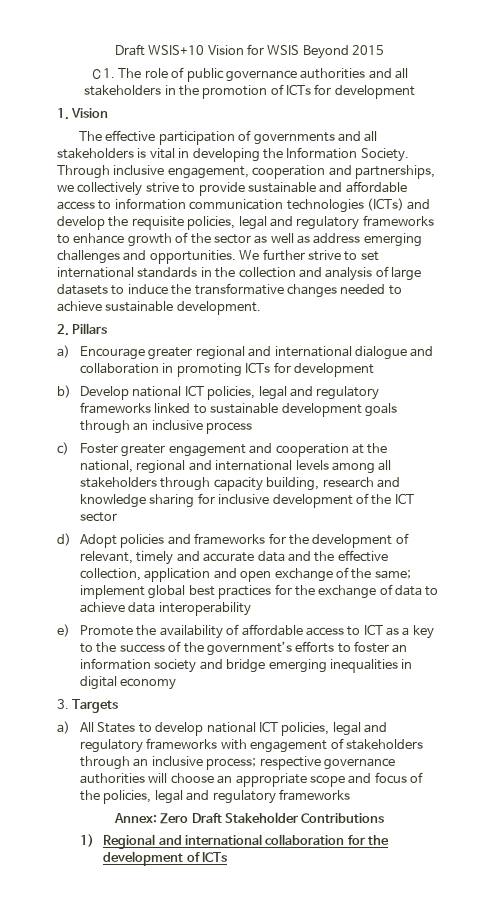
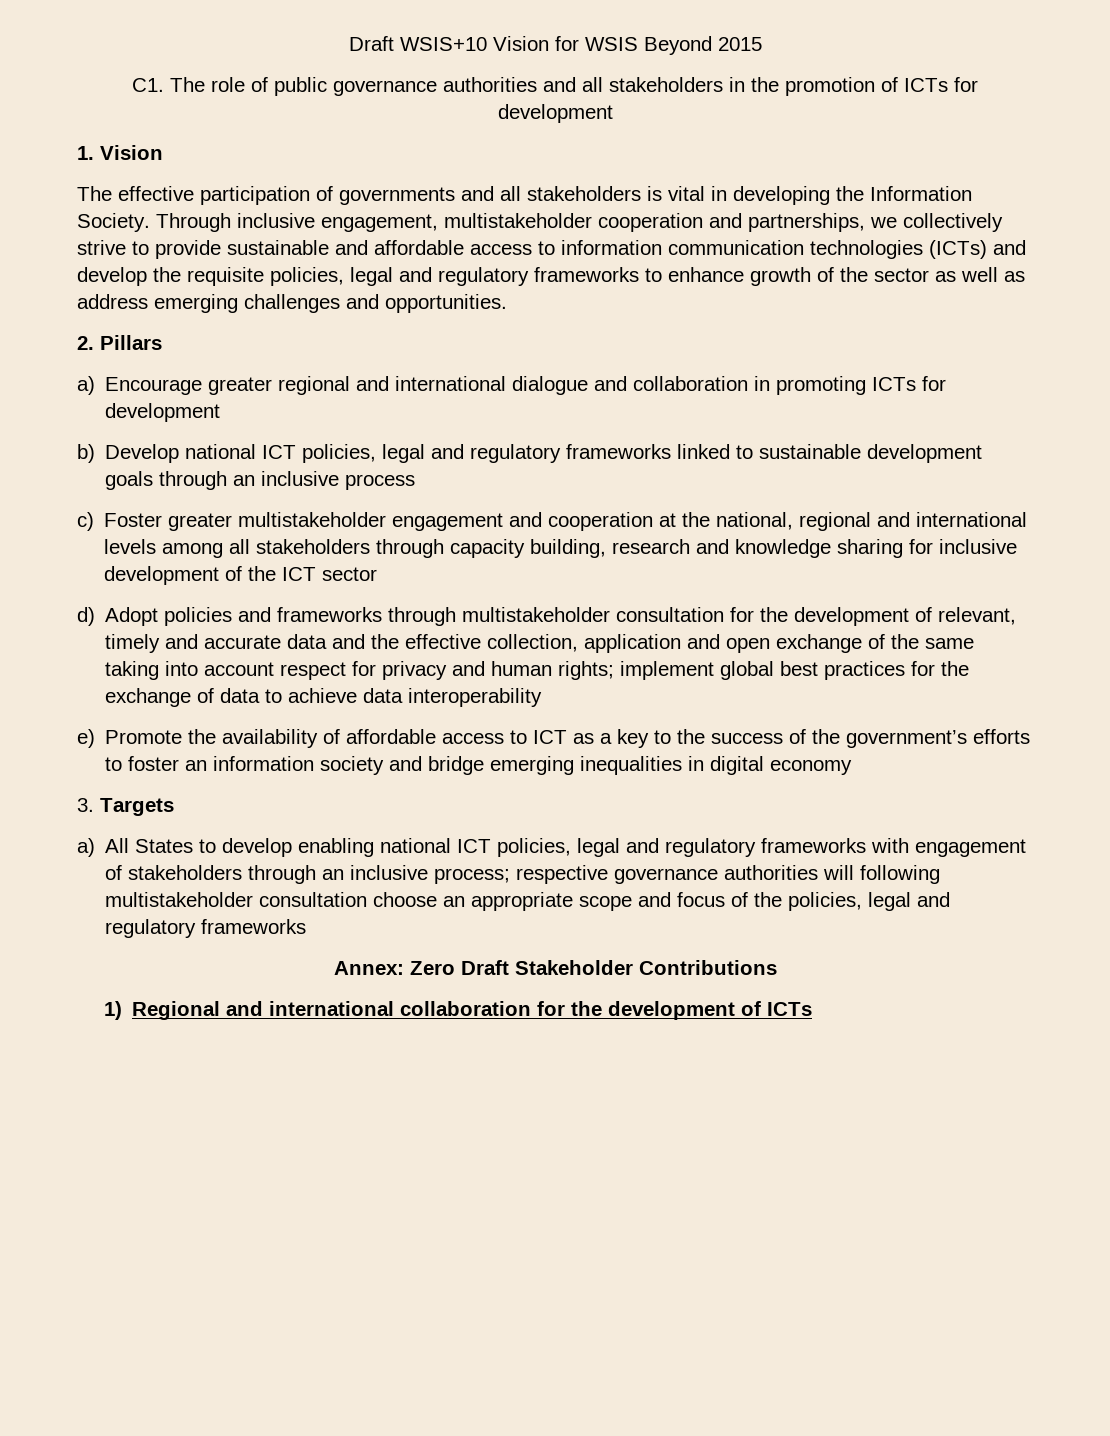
(249, 172) none -> [444,213,592,228] multistakeholder
[239,249,379,261] [57,266,421,281] [57,283,402,298] [57,301,261,315] We further strive to set international standards in the collection and analysis of large datasets to induce the transformative changes needed to achieve sustainable development. -> (507, 303) none
(166, 450) none -> [238,512,387,527] multistakeholder
(266, 539) none -> [388,607,725,626] through multistakeholder consultation
[374,570,411,579] same; -> [925,638,975,649] [105,661,615,680] same taking into account respect for privacy and human rights;
(204, 729) none -> [298,838,375,857] enabling
(168, 778) none -> [860,865,941,884] [105,892,368,907] following multistakeholder consultation

